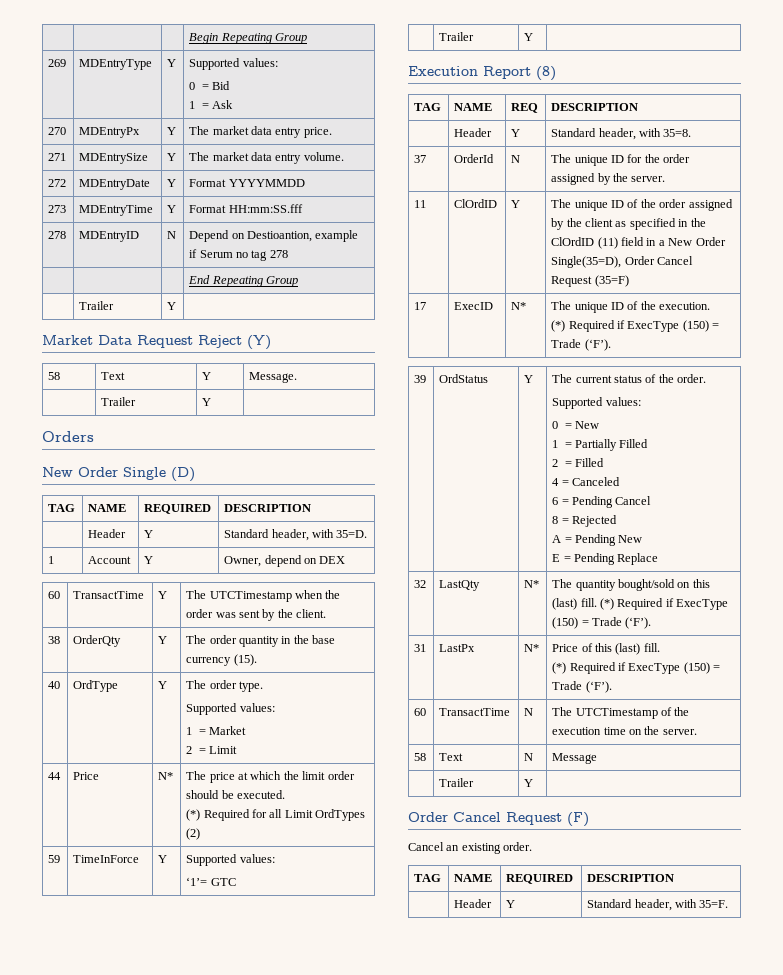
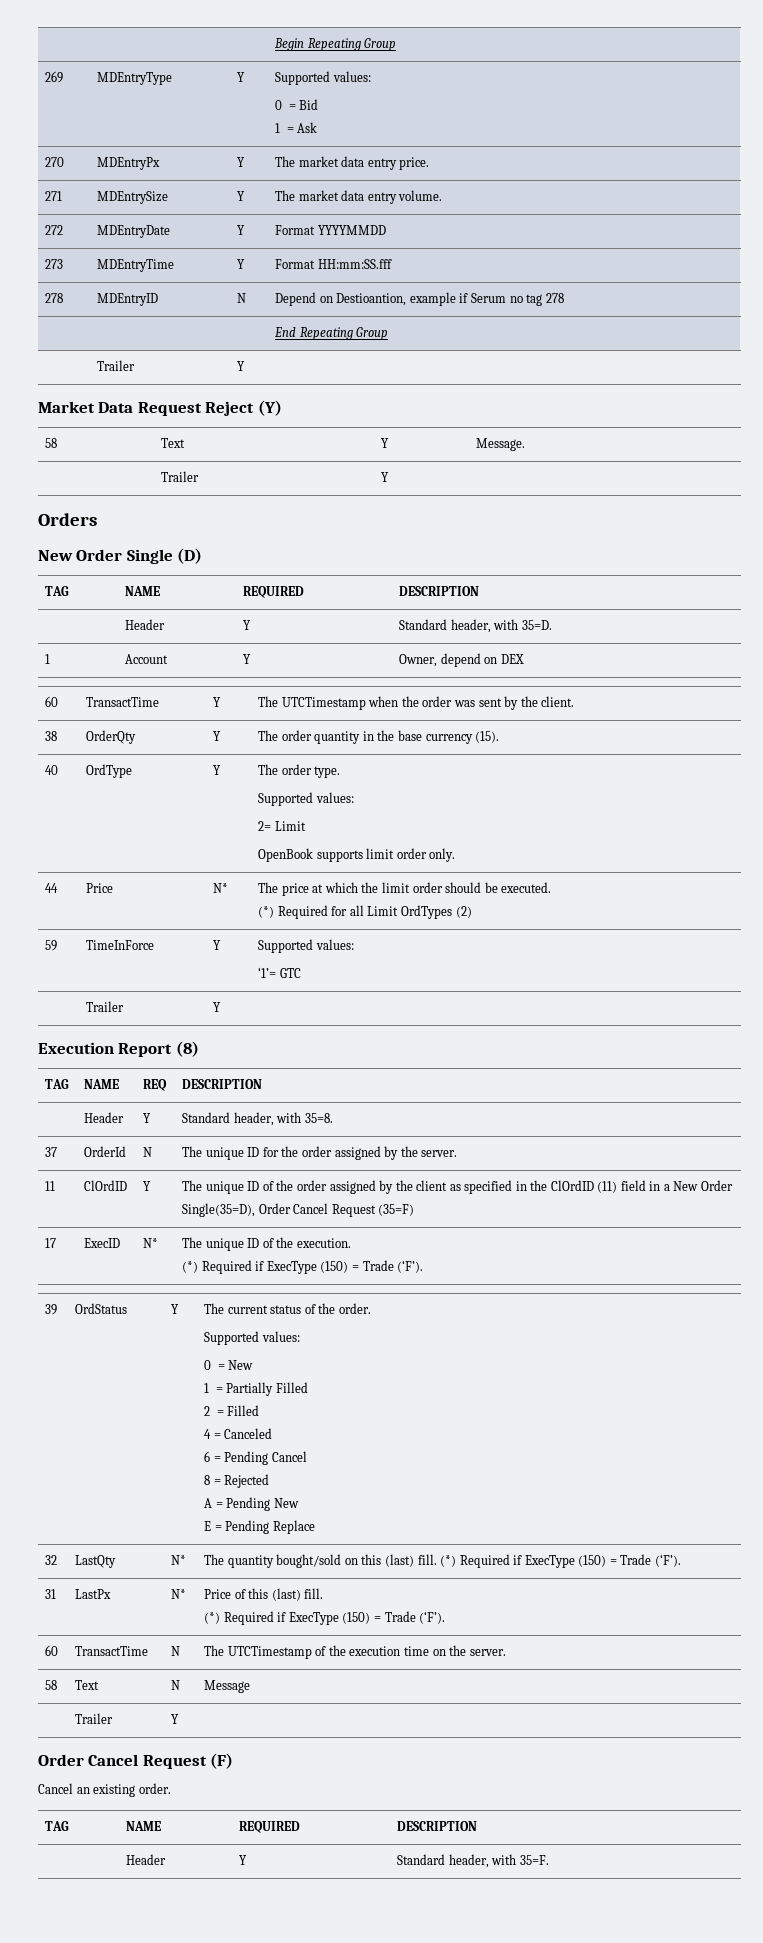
[186,726,246,735] [186,746,237,754] 1 = Market // 2 = Limit -> [258,821,306,831] [258,848,456,862] 2= Limit // OpenBook supports limit order only.

